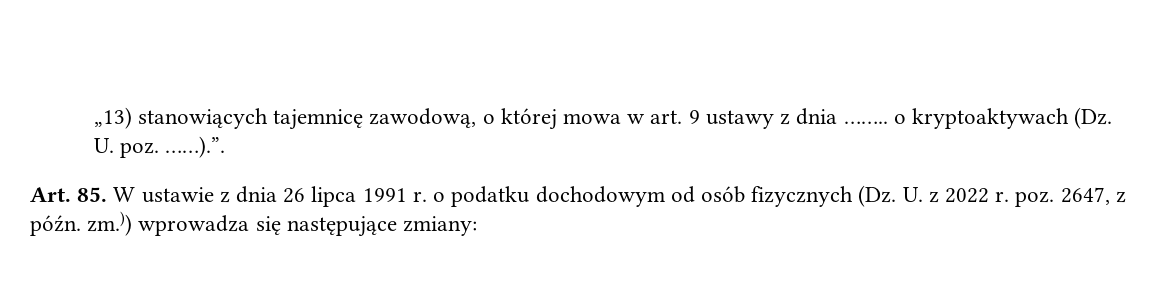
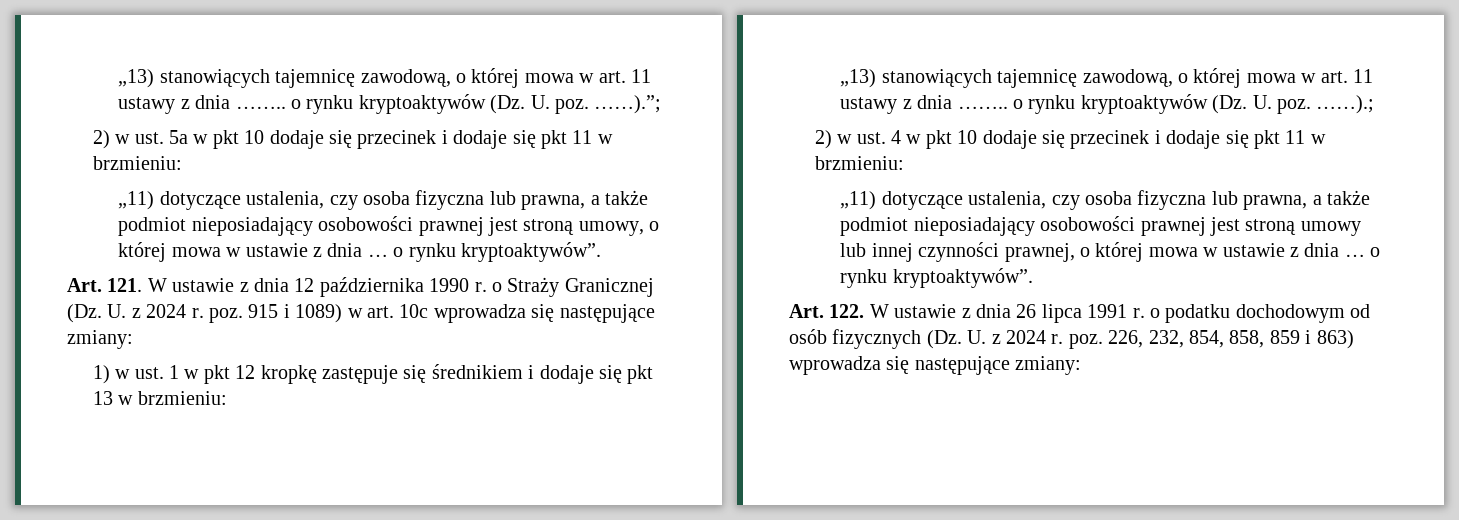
[93,107,1113,130] [93,136,226,158] [30,187,108,202] „13) stanowiących tajemnicę zawodową, o której mowa w art. 9 ustawy z dnia …….. o kryptoaktywach (Dz. U. poz. ……).”. // Art. 85. -> [118,68,651,88] [118,94,662,114] [92,130,613,149] [92,156,182,170] [118,190,648,210] [118,216,660,236] [118,242,601,262] [67,277,654,297] [67,304,655,323] [67,330,133,349] [92,364,654,384] [92,391,227,405] [840,68,1373,88] [840,94,1375,114] [814,130,1326,149] [814,156,904,170] [840,190,1370,210] [840,216,1361,236] [840,242,1381,262] [840,268,1033,288] [789,304,865,318] „13) stanowiących tajemnicę zawodową, o której mowa w art. 11 ustawy z dnia …….. o rynku kryptoaktywów (Dz. U. poz. ……).”; // 2) w ust. 5a w pkt 10 dodaje się przecinek i dodaje się pkt 11 w brzmieniu: // „11) dotyczące ustalenia, czy osoba fizyczna lub prawna, a także podmiot nieposiadający osobowości prawnej jest stroną umowy, o której mowa w ustawie z dnia … o rynku kryptoaktywów”. // Art. 121. W ustawie z dnia 12 października 1990 r. o Straży Granicznej (Dz. U. z 2024 r. poz. 915 i 1089) w art. 10c wprowadza się następujące zmiany: // 1) w ust. 1 w pkt 12 kropkę zastępuje się średnikiem i dodaje się pkt 13 w brzmieniu: // „13) stanowiących tajemnicę zawodową, o której mowa w art. 11 ustawy z dnia …….. o rynku kryptoaktywów (Dz. U. poz. ……).; // 2) w ust. 4 w pkt 10 dodaje się przecinek i dodaje się pkt 11 w brzmieniu: // „11) dotyczące ustalenia, czy osoba fizyczna lub prawna, a także podmiot nieposiadający osobowości prawnej jest stroną umowy lub innej czynności prawnej, o której mowa w ustawie z dnia … o rynku kryptoaktywów”. // Art. 122.
[944,187,1126,207] [30,211,133,236] 2022 r. poz. 2647, z późn. zm.)) -> [1006,330,1354,349] 2024 r. poz. 226, 232, 854, 858, 859 i 863)

